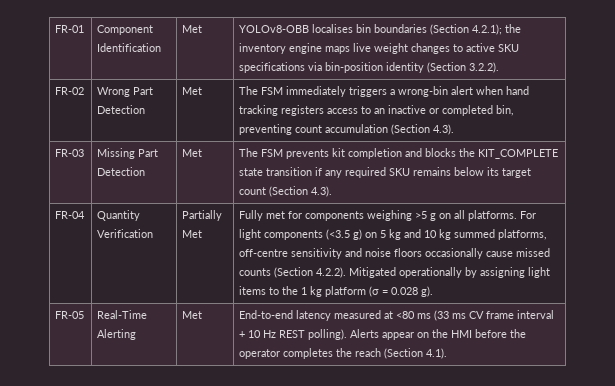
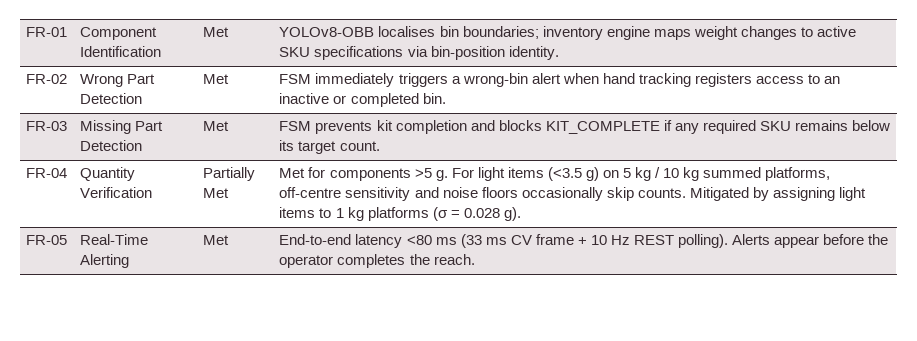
[374,24,522,35] boundaries (Section 4.2.1); the -> [462,26,539,39] boundaries;
[353,43,372,52] live -> (691, 34) none
[386,62,500,73] identity (Section 3.2.2). -> [508,46,559,60] identity.
[239,86,259,95] The -> (230, 79) none
[496,105,515,116] [239,124,455,135] bin, preventing count accumulation (Section 4.3). -> [422,93,446,104] bin.
[239,148,259,157] The -> (230, 126) none
[459,148,559,159] [239,167,313,176] the KIT_COMPLETE state transition -> [545,121,660,134] KIT_COMPLETE
[239,186,333,197] count (Section 4.3). -> [339,141,380,151] count.
[239,210,518,221] Fully met for components weighing >5 g on all platforms. -> [279,167,448,181] Met for components >5 g.
[264,230,324,240] components -> [507,167,544,178] items
[404,229,422,238] and -> [655,167,661,178] /
[486,248,551,257] [239,267,463,278] cause missed counts (Section 4.2.2). Mitigated operationally -> [606,187,749,201] skip counts. Mitigated
[282,286,299,295] the -> (332, 213) none
[325,286,367,297] platform -> [367,207,429,221] platforms
[334,310,394,319] measured at -> (403, 241) none
[517,310,555,319] interval -> (574, 239) none
[417,329,473,338] on the HMI -> (820, 242) none
[355,348,448,359] reach (Section 4.1). -> [433,254,475,265] reach.

